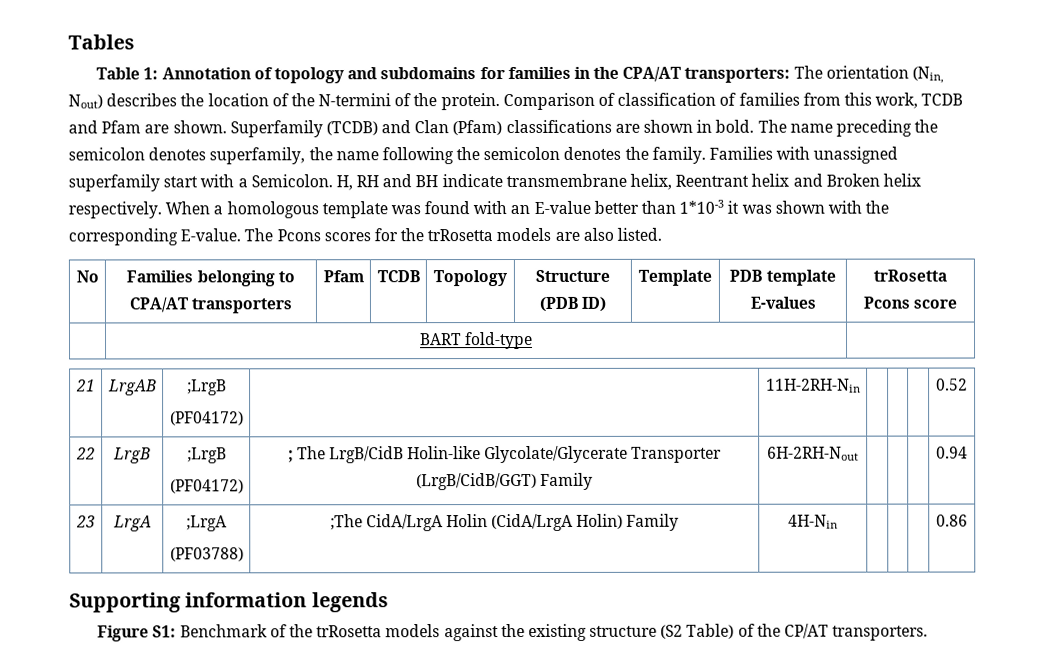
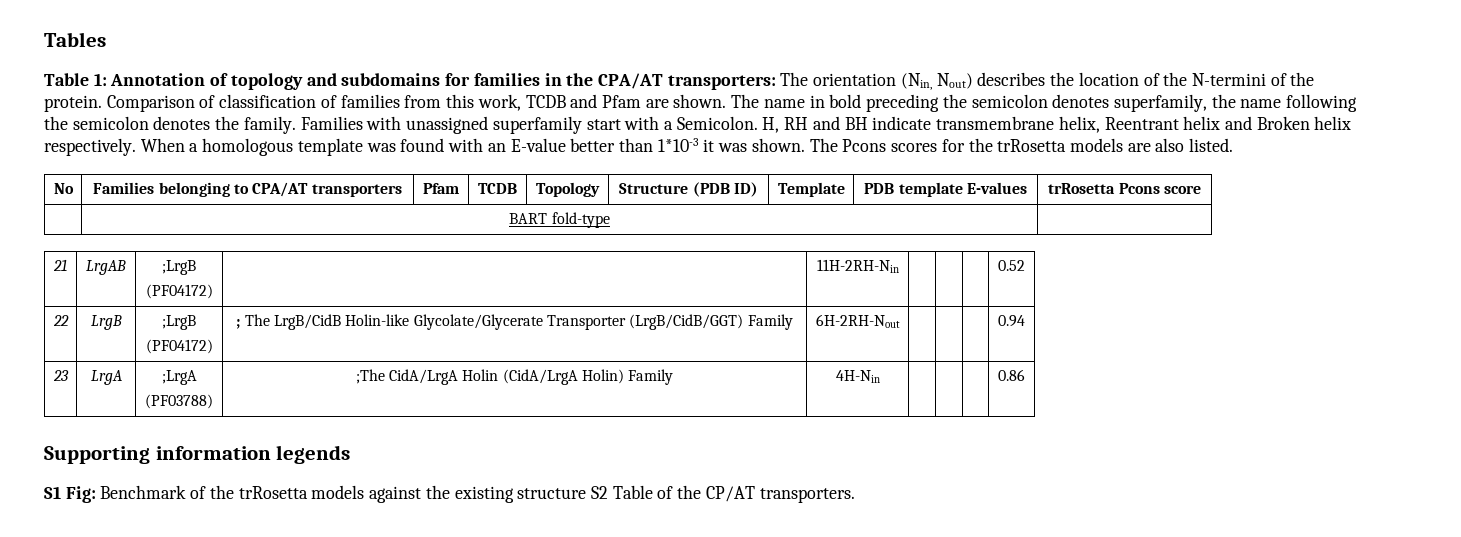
[229,119,833,138] Superfamily (TCDB) and Clan (Pfam) classifications are shown in bold. The name -> [731,94,862,108] The name in bold
[774,200,890,214] [68,228,242,246] shown with the corresponding E-value. -> [751,138,805,152] shown.
[97,625,177,642] Figure S1: -> [44,486,96,503] S1 Fig:
[660,623,735,639] (S2 Table) -> [590,485,653,499] S2 Table

